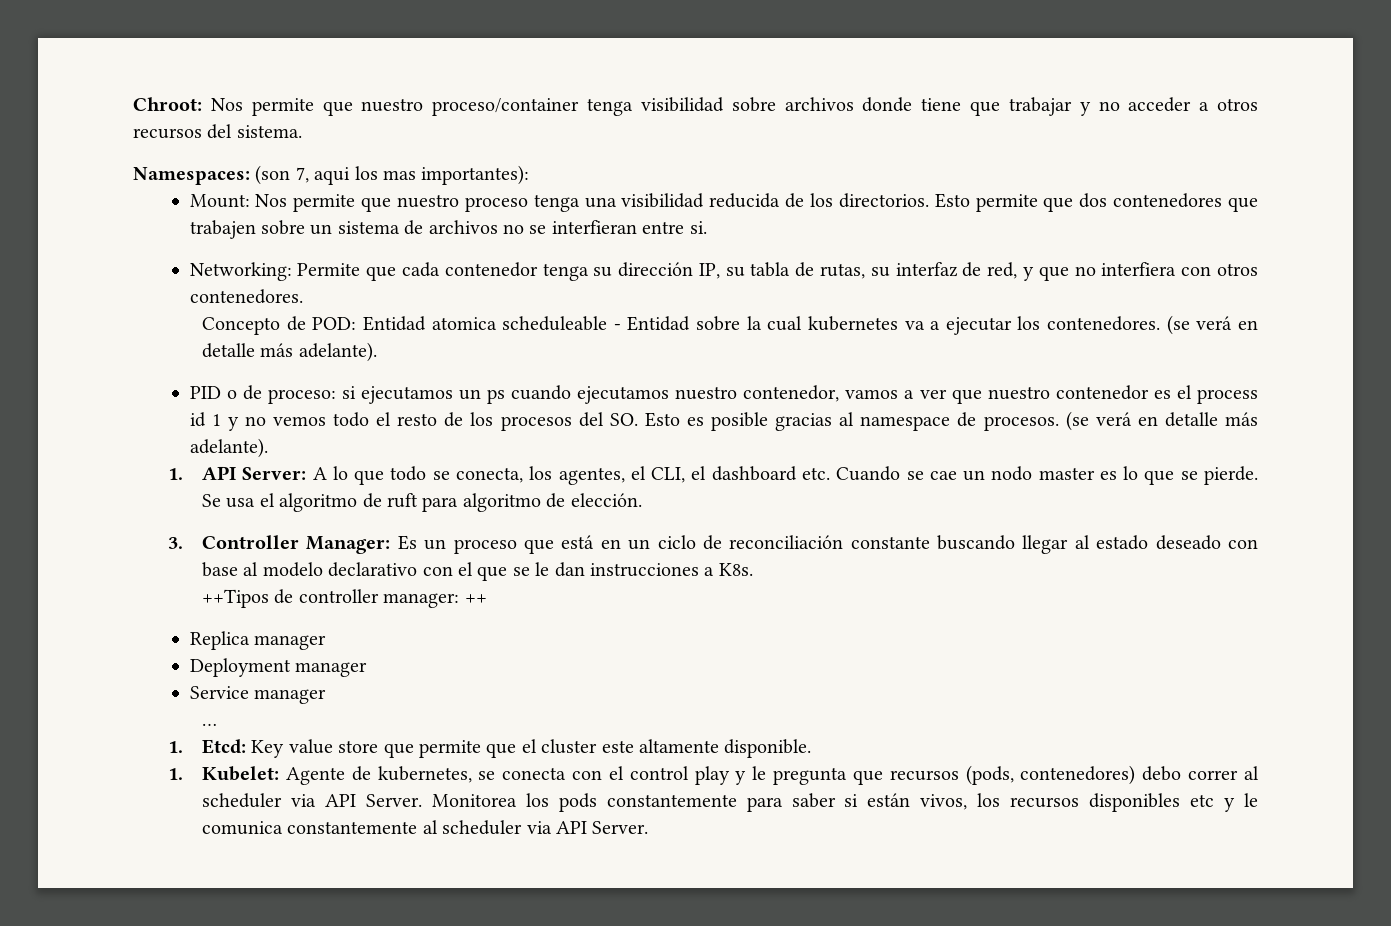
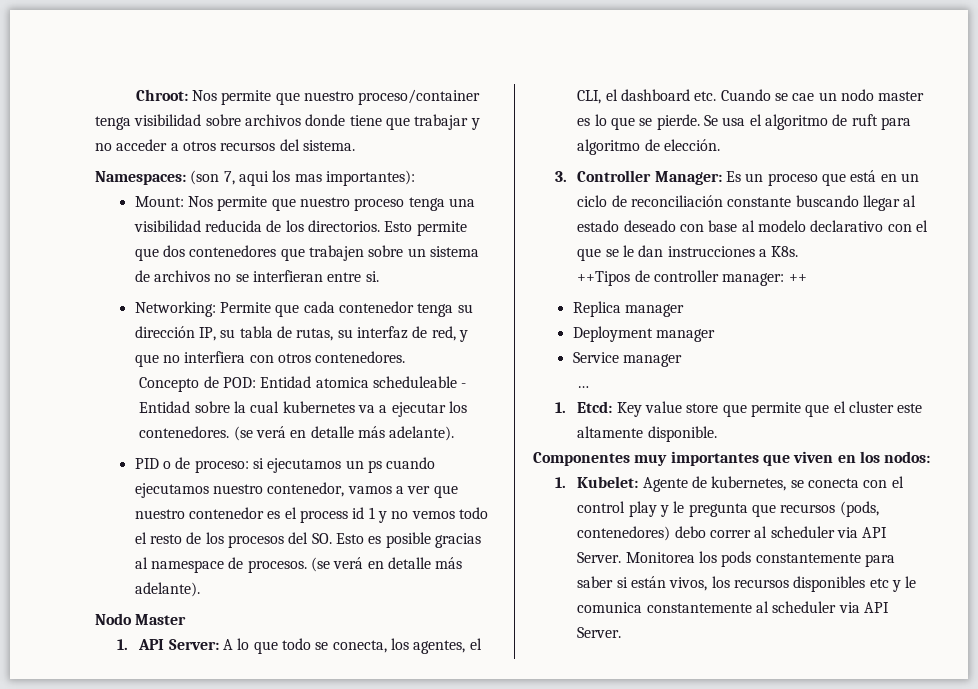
(268, 448) none -> [95,613,187,625] // Nodo Master
(812, 748) none -> [533,451,931,466] // Componentes muy importantes que viven en los nodos:

